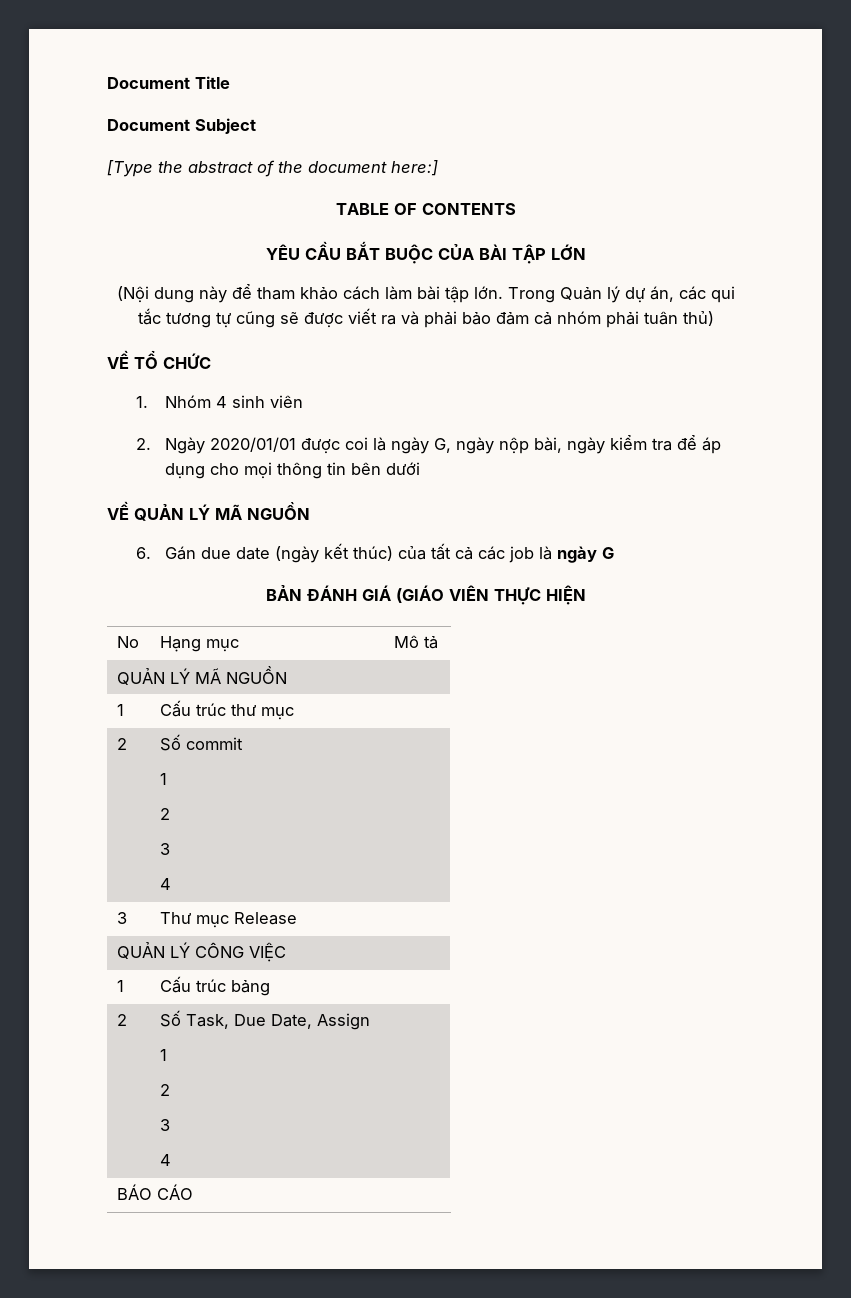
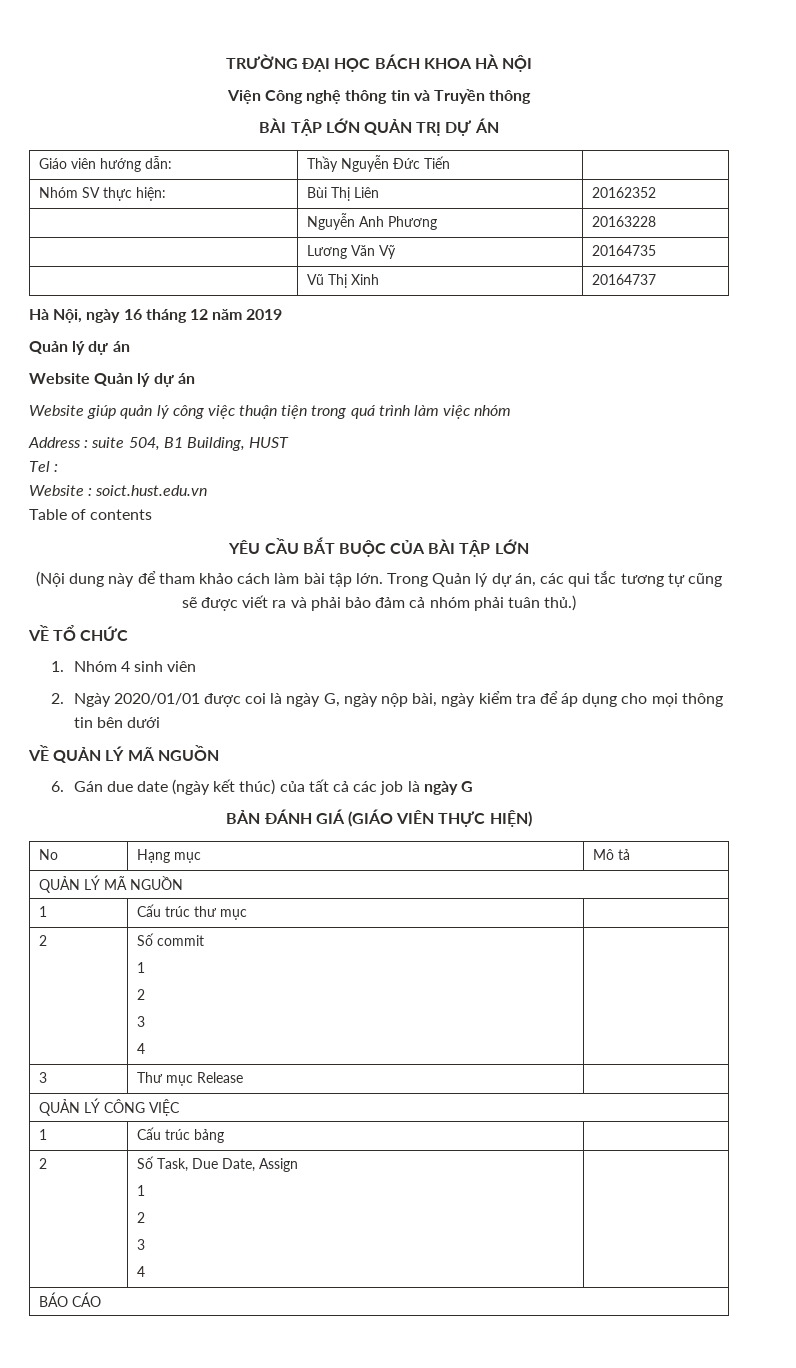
[107,76,230,89] [107,118,256,134] [107,160,438,177] [335,203,516,215] Document Title // Document Subject // [Type the abstract of the document here:] // TABLE OF CONTENTS -> [225,54,533,72] [226,89,532,104] [259,118,499,136] [39,156,173,172] [307,155,451,172] [39,187,167,201] [307,187,380,201] [592,187,657,198] [307,213,438,230] [592,216,657,227] [307,245,397,259] [592,245,657,256] [307,274,380,288] [592,274,657,285] [29,309,283,323] [29,341,130,355] [29,373,195,387] [29,405,512,419] [28,437,290,451] [29,461,59,472] [29,485,208,496] [29,509,153,520] TRƯỜNG ĐẠI HỌC BÁCH KHOA HÀ NỘI // Viện Công nghệ thông tin và Truyền thông // BÀI TẬP LỚN QUẢN TRỊ DỰ ÁN // Giáo viên hướng dẫn: | Thầy Nguyễn Đức Tiến | // Nhóm SV thực hiện: | Bùi Thị Liên | 20162352 // | Nguyễn Anh Phương | 20163228 // | Lương Văn Vỹ | 20164735 // | Vũ Thị Xinh | 20164737 // Hà Nội, ngày 16 tháng 12 năm 2019 // Quản lý dự án // Website Quản lý dự án // Website giúp quản lý công việc thuận tiện trong quá trình làm việc nhóm // Address : suite 504, B1 Building, HUST // Tel : // Website : soict.hust.edu.vn // Table of contents
[682,311,714,326] thủ) -> [544,595,577,611] thủ.)
[545,585,586,605] HIỆN -> [489,810,532,827] HIỆN)

